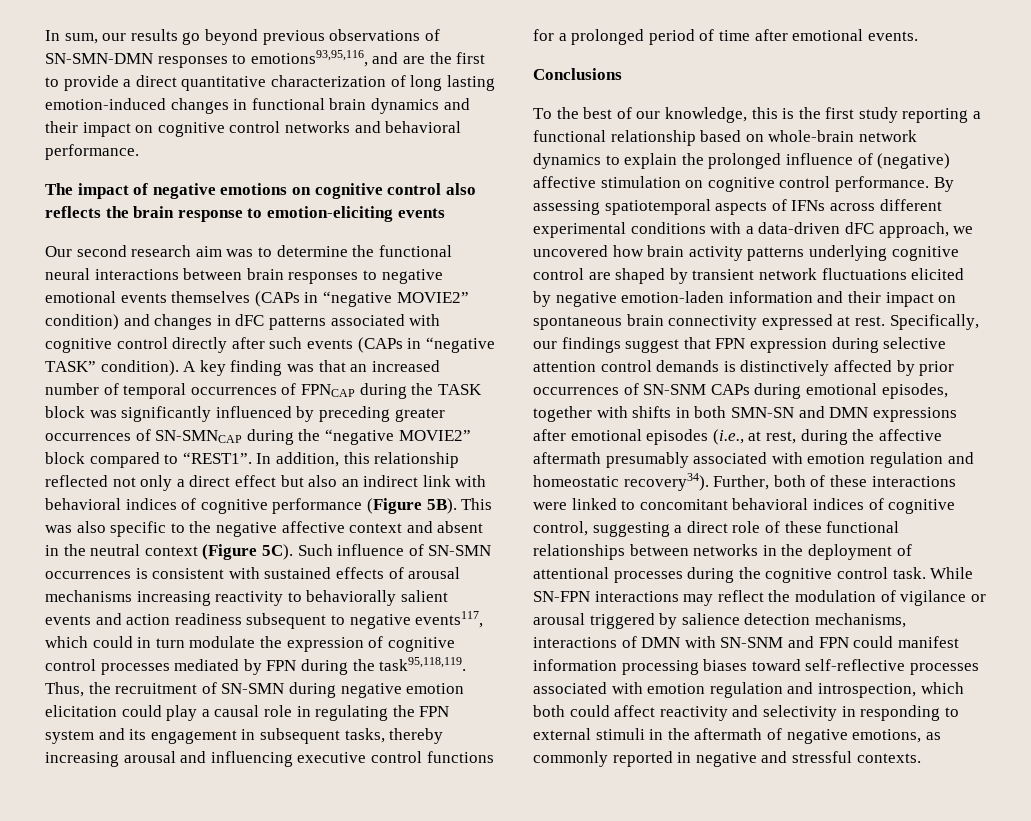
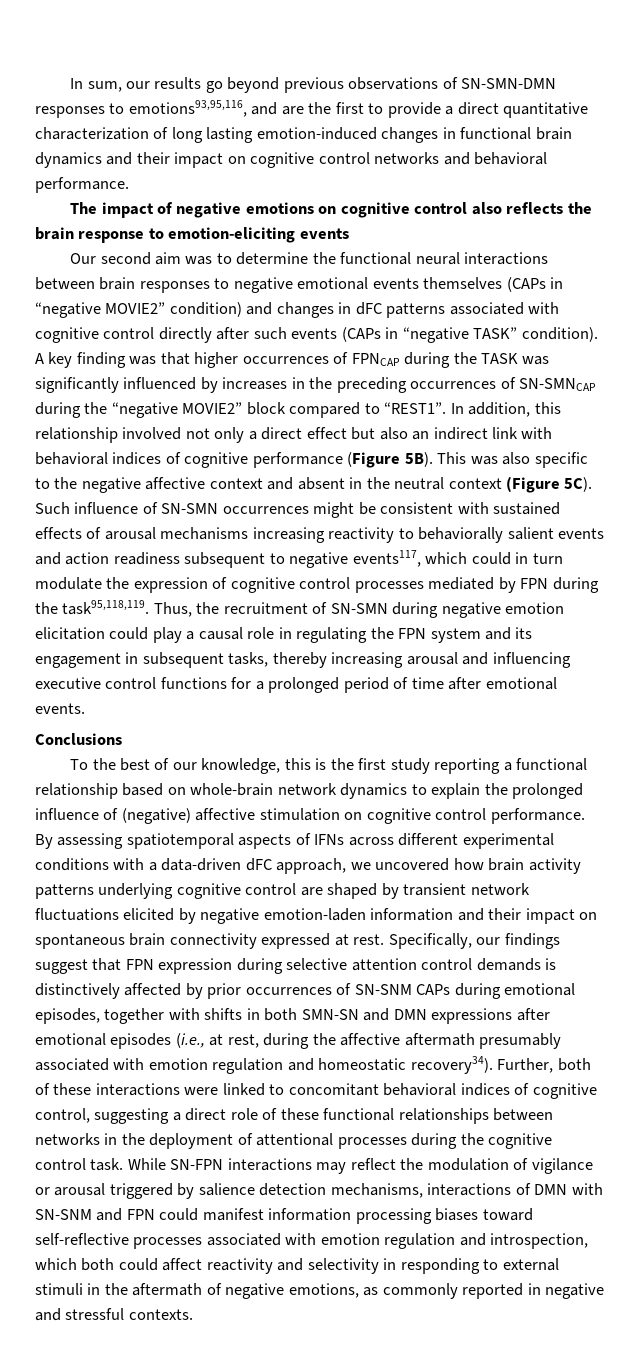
[131,245,192,257] research -> (151, 258) none
[350,360,440,372] [45,383,187,399] an increased number of temporal -> [194,352,239,368] higher
[45,406,85,418] block -> (519, 358) none
[318,406,445,422] preceding greater -> [222,377,407,393] increases in the preceding
[45,475,108,487] reflected -> [122,427,182,440] involved
[135,568,148,579] is -> [313,502,376,518] might be

